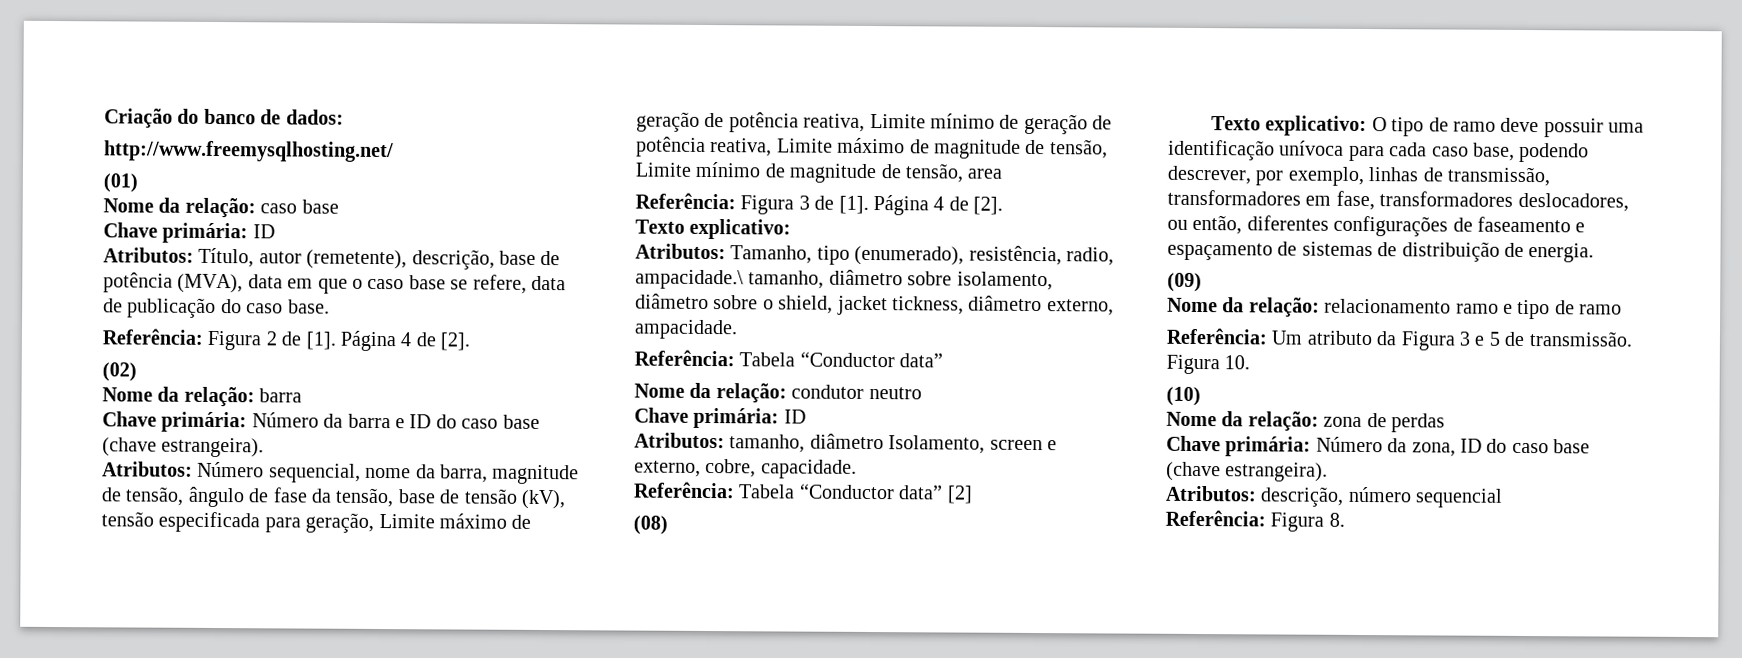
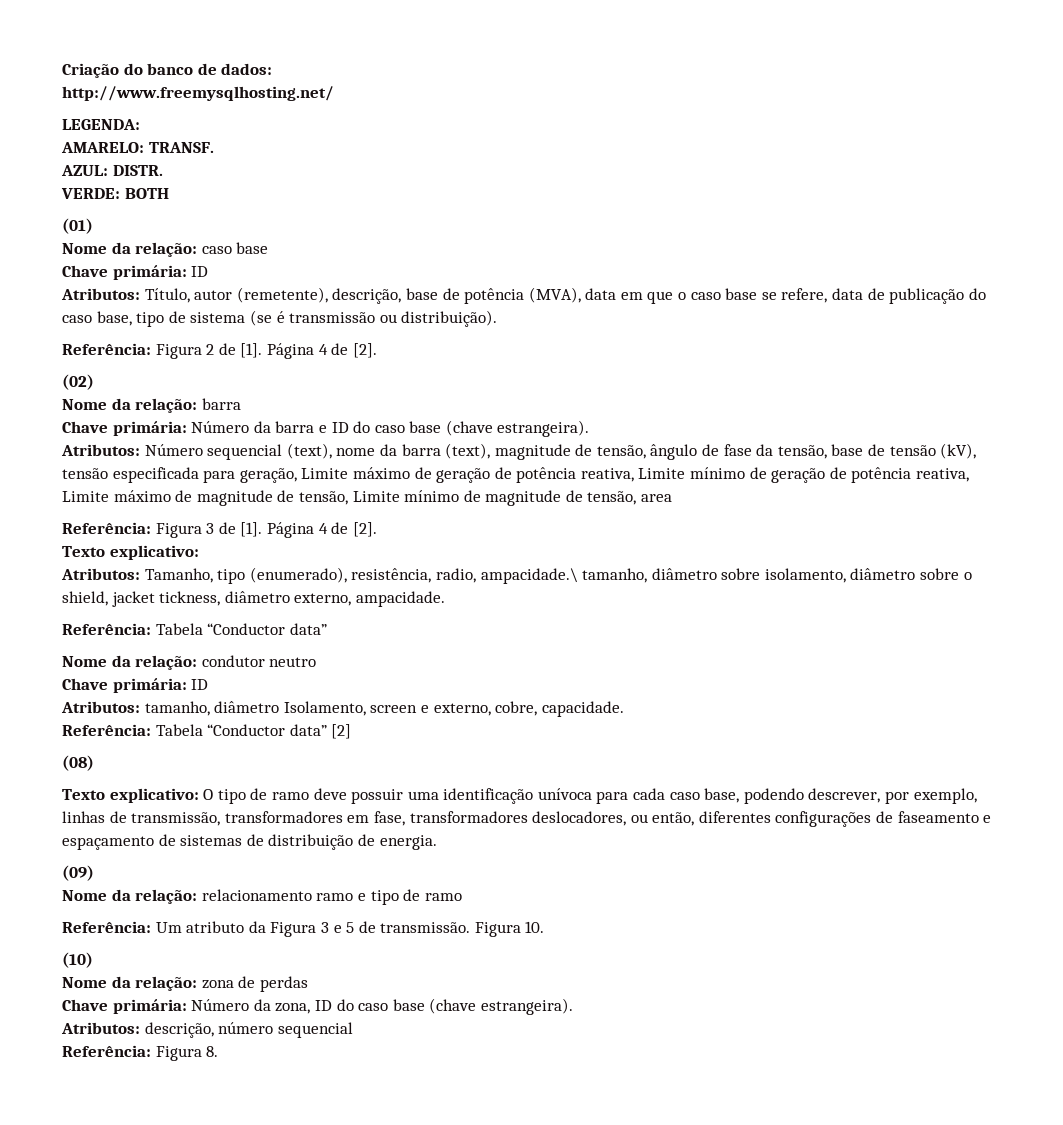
(394, 151) none -> [62,119,140,130] [61,142,214,153] [61,165,163,176] [61,188,169,199] // LEGENDA: // AMARELO: TRANSF. // AZUL: DISTR. // VERDE: BOTH
[287,299,330,314] base. -> [96,310,498,327] base, tipo de sistema (se é transmissão ou distribuição).
[268,463,488,483] sequencial, nome da barra, -> [207,443,491,460] sequencial (text), nome da barra (text),

